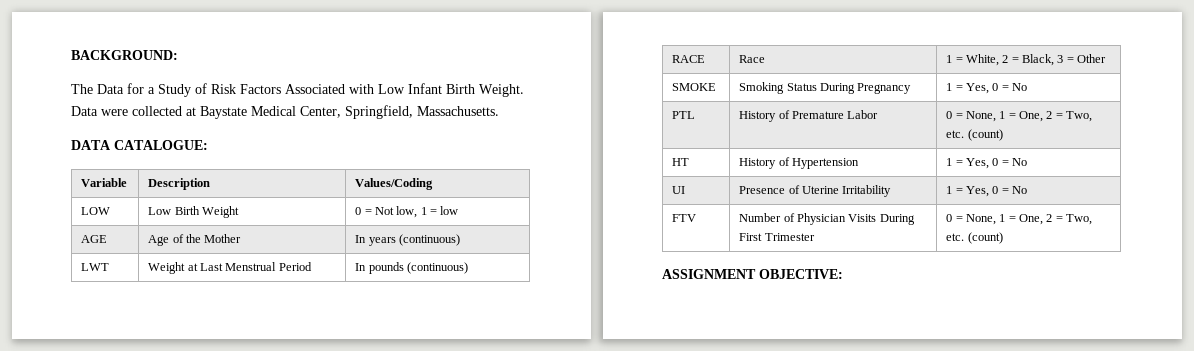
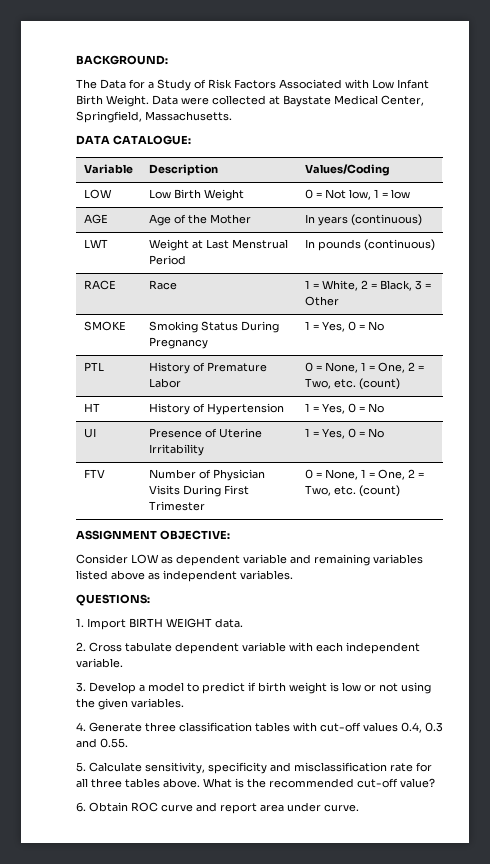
(843, 274) none -> [76,554,423,566] [76,570,293,582] [76,594,150,606] [76,618,243,630] [76,642,420,654] [76,658,123,668] [76,682,431,694] [76,698,184,710] [76,722,443,733] [76,738,128,748] [76,762,432,774] [76,778,435,788] [76,802,359,814] // Consider LOW as dependent variable and remaining variables listed above as independent variables. // QUESTIONS: // 1. Import BIRTH WEIGHT data. // 2. Cross tabulate dependent variable with each independent variable. // 3. Develop a model to predict if birth weight is low or not using the given variables. // 4. Generate three classification tables with cut-off values 0.4, 0.3 and 0.55. // 5. Calculate sensitivity, specificity and misclassification rate for all three tables above. What is the recommended cut-off value? // 6. Obtain ROC curve and report area under curve.

